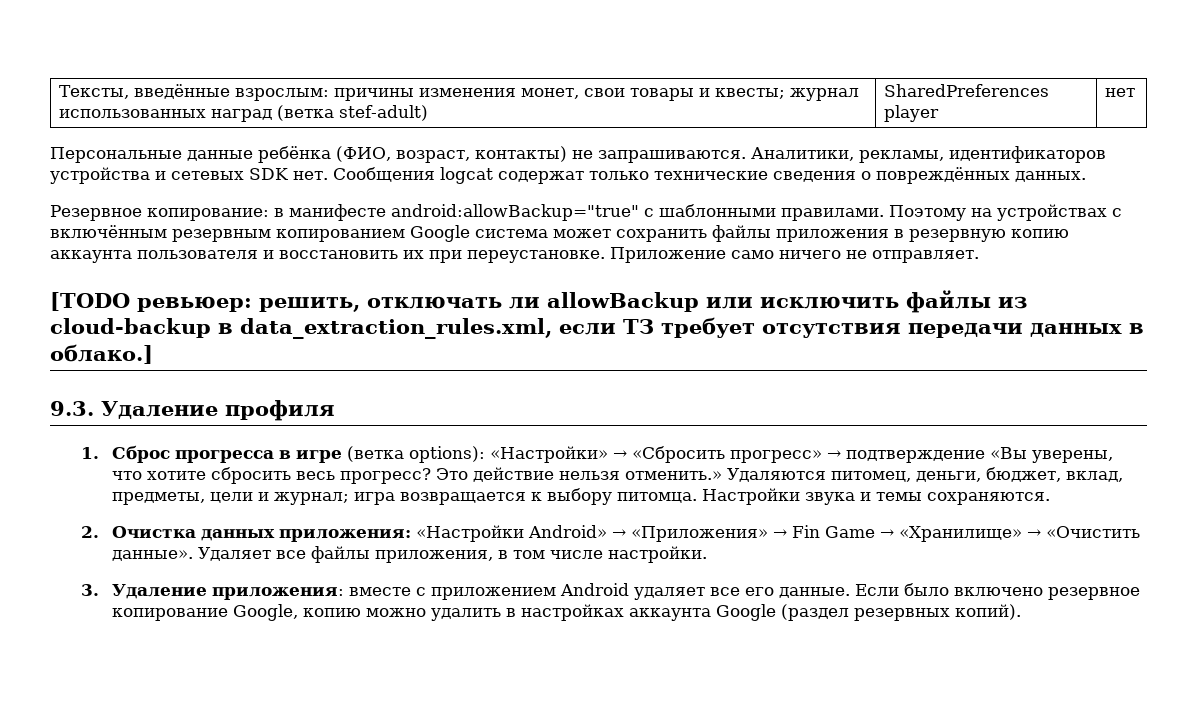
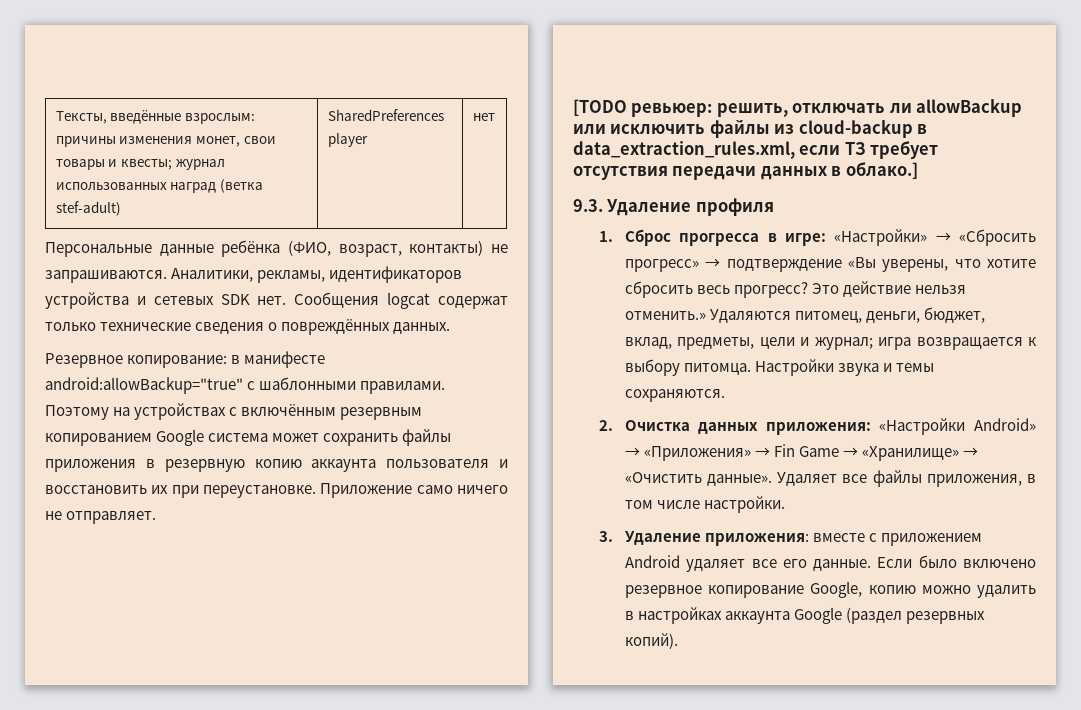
[296,446,486,463] игре (ветка options): -> [784,233,826,246] игре:

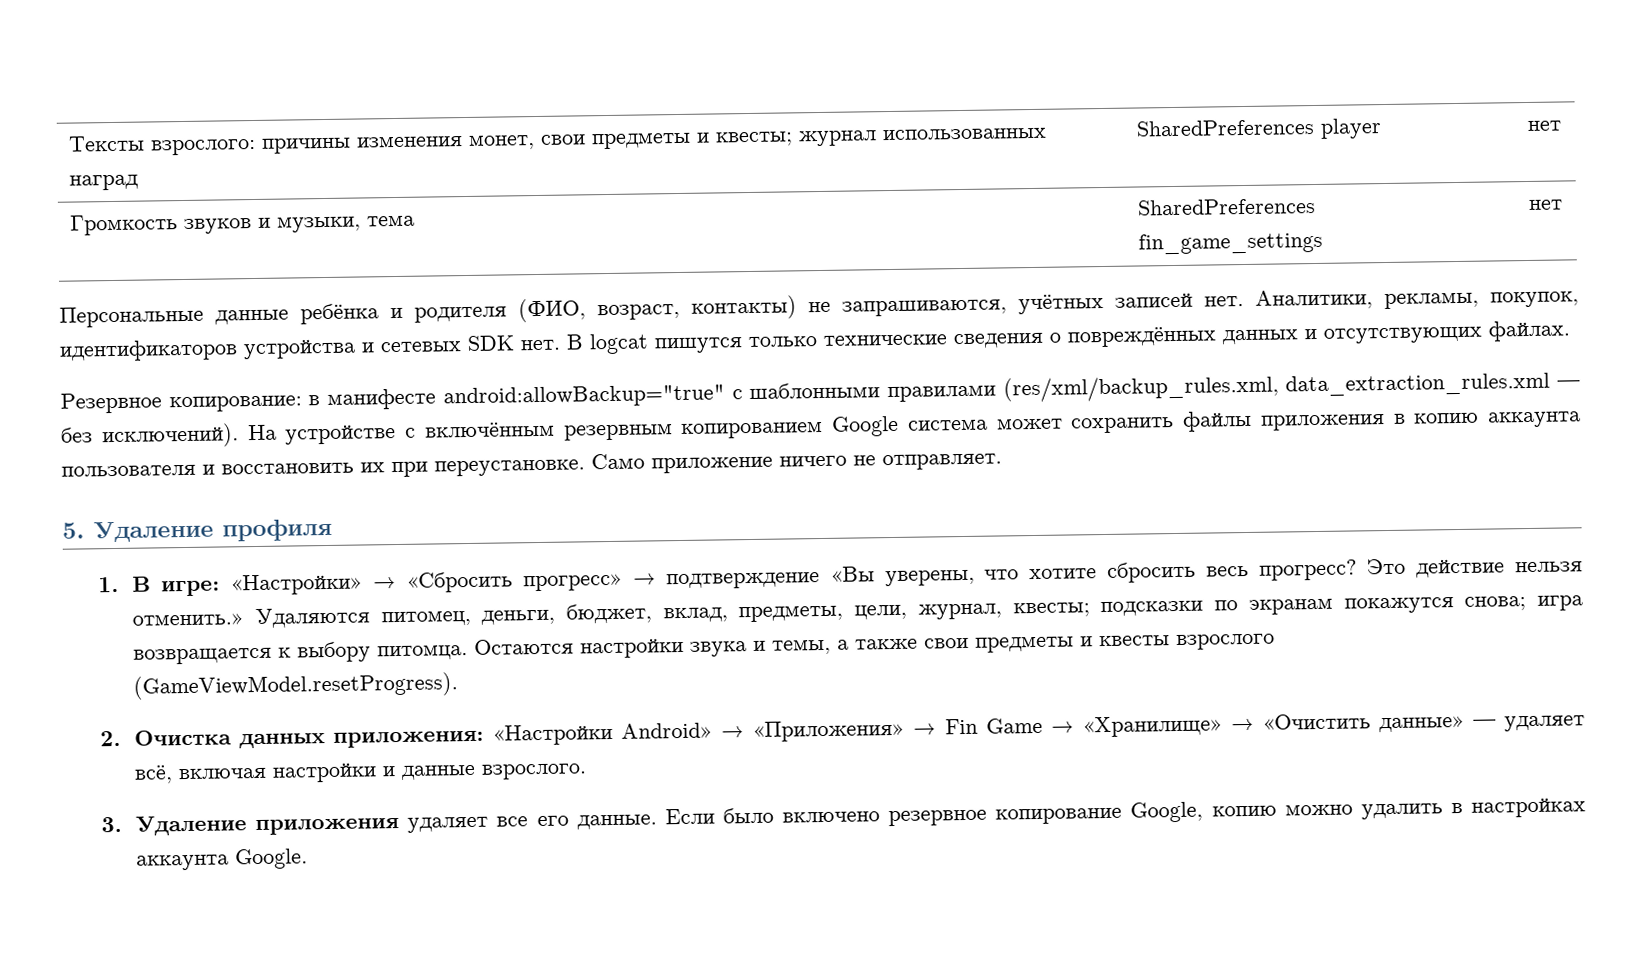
[55,110,255,124] Тексты, введённые взрослым: -> [68,135,257,156] Тексты взрослого:
[55,159,105,170] товары -> [591,132,692,150] предметы
[219,179,263,193] [55,201,121,216] (ветка stef-adult) -> (140, 182) none
(495, 117) none -> [70,214,416,236] [1137,197,1317,216] [1138,231,1324,255] [1528,199,1564,210] // Громкость звуков и музыки, тема | SharedPreferences fin_game_settings | нет
(281, 248) none -> [390,306,507,323] и родителя
[45,270,167,283] запрашиваются. -> [842,292,1244,317] запрашиваются, учётных записей нет.
(326, 276) none -> [1490,291,1579,308] покупок,
[294,292,509,309] Сообщения logcat содержат -> [566,333,743,355] В logcat пишутся
[393,322,451,334] данных. -> [1222,320,1570,345] данных и отсутствующих файлах.
[360,381,446,394] [45,403,227,420] правилами. Поэтому на устройствах -> [886,372,1581,403] [61,423,397,449] правилами (res/xml/backup_rules.xml, data_extraction_rules.xml — без исключений). На устройстве
[164,459,245,472] резервную -> (1406, 418) none
[320,483,453,498] Приложение само -> [591,453,773,474] Само приложение
[573,99,1023,117] [573,120,928,138] [573,141,939,159] [573,162,918,180] [573,199,603,212] [TODO ревьюер: решить, отключать ли allowBackup или исключить файлы из cloud-backup в data_extraction_rules.xml, если ТЗ требует отсутствия передачи данных в облако.] // 9.3. -> [62,522,85,539] 5.
[624,229,777,246] Сброс прогресса в -> [132,576,152,592] В
[759,337,873,350] цели и журнал; -> [854,596,1527,620] цели, журнал, квесты; подсказки по экранам покажутся снова;
[754,359,935,376] [624,389,725,402] Настройки звука и темы сохраняются. -> [474,633,1276,659] [133,672,459,700] Остаются настройки звука и темы, а также свои предметы и квесты взрослого (GameViewModel.resetProgress).
[707,470,1036,487] [624,496,785,513] [598,531,983,546] [624,555,680,568] данные». Удаляет все файлы приложения, в том числе настройки. // 3. Удаление приложения: вместе с приложением Android -> [1378,715,1585,733] [134,762,588,784] [100,815,400,836] данные» — удаляет всё, включая настройки и данные взрослого. // 3. Удаление приложения
[794,607,986,624] [624,633,678,649] Google (раздел резервных копий). -> [235,848,309,870] Google.

